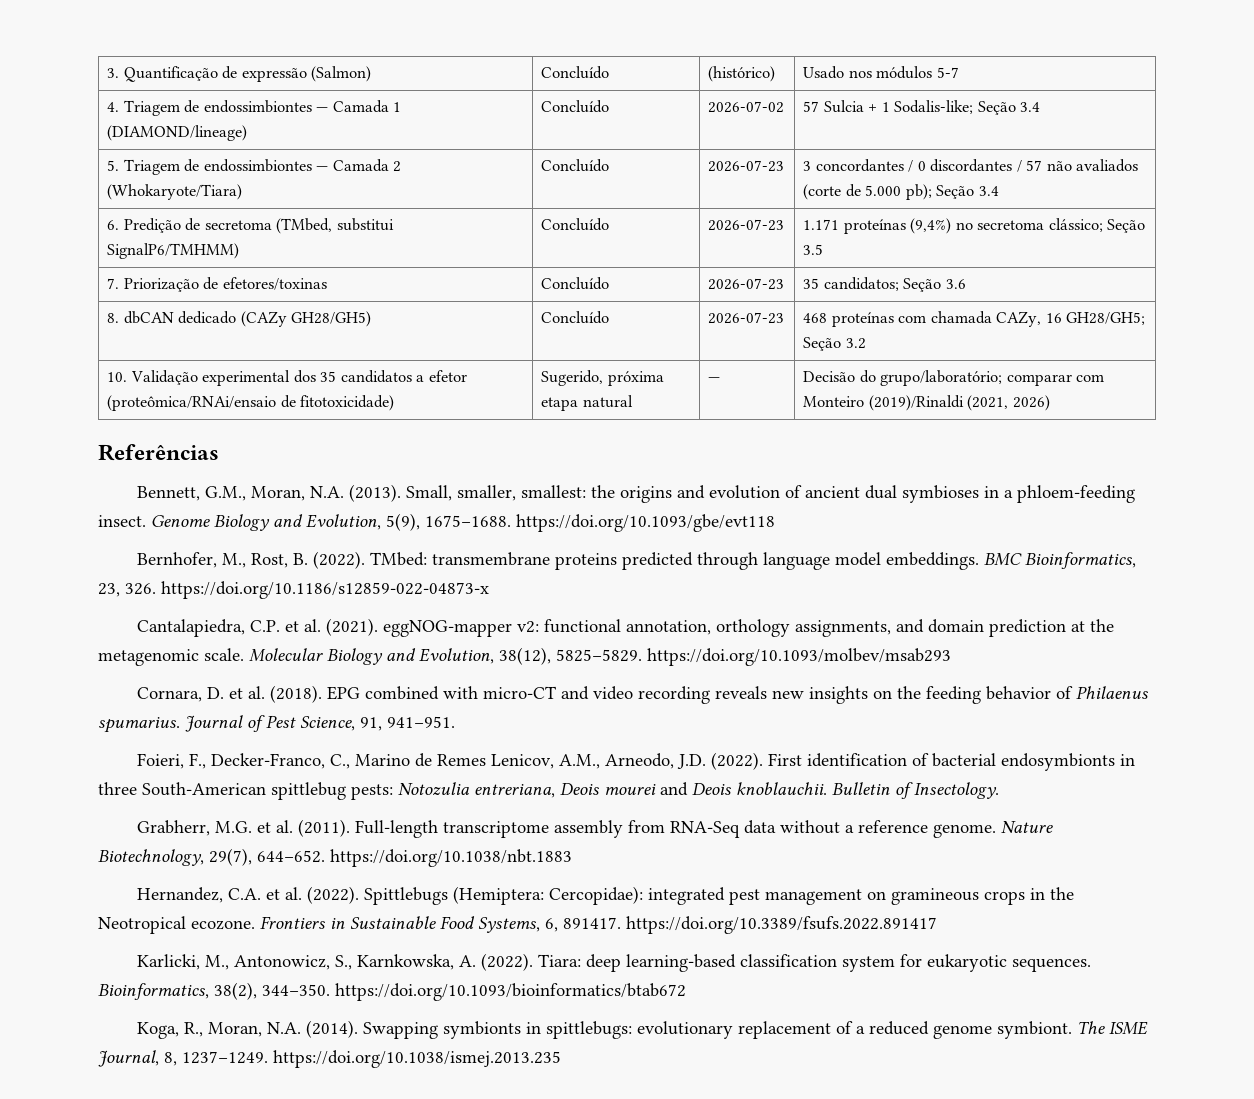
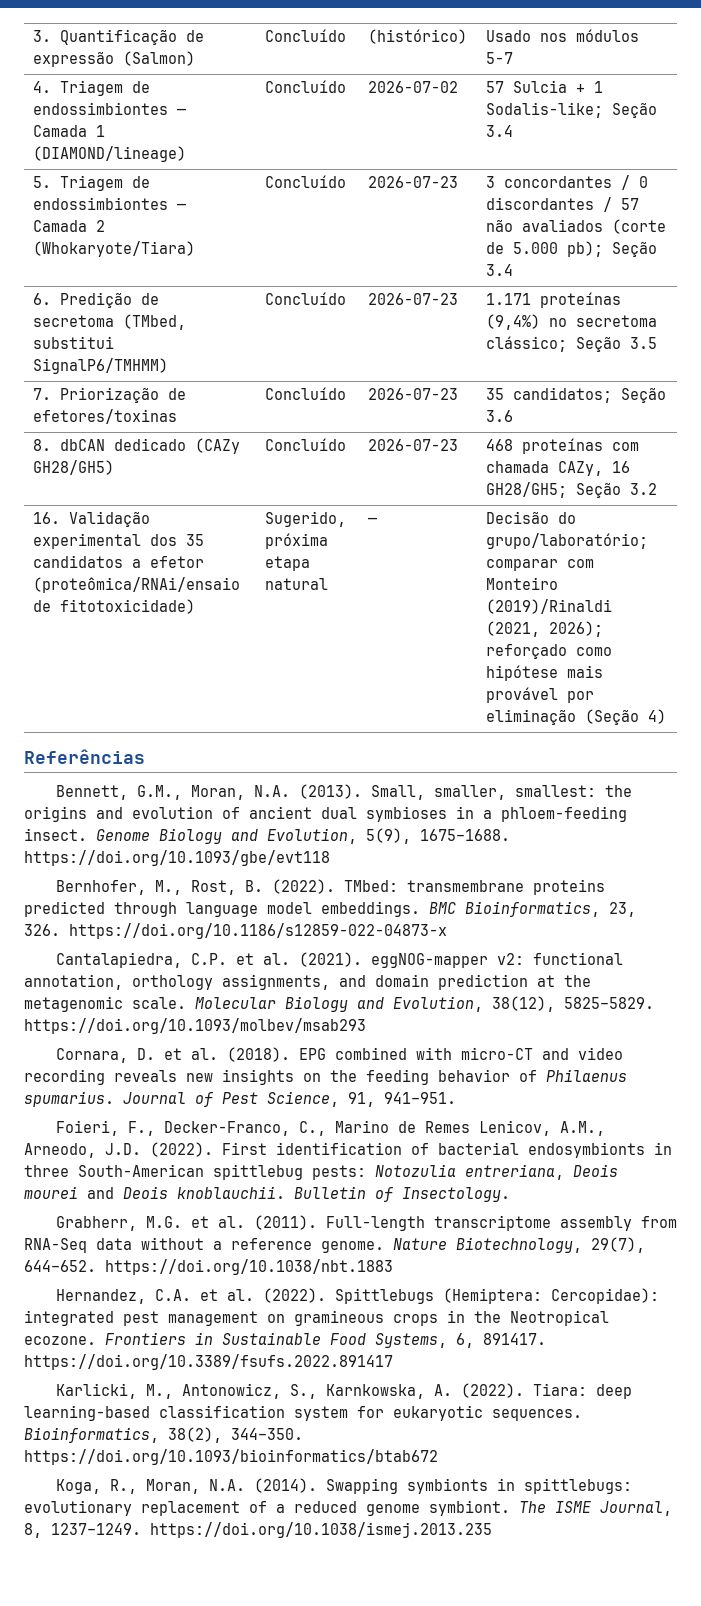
[107,372,128,382] 10. -> [32,512,60,524] 16.
[1012,395,1050,411] 2026) -> [548,621,603,637] [485,644,612,659] [485,665,603,681] [485,687,594,703] [485,709,666,725] 2026); reforçado como hipótese mais provável por eliminação (Seção 4)

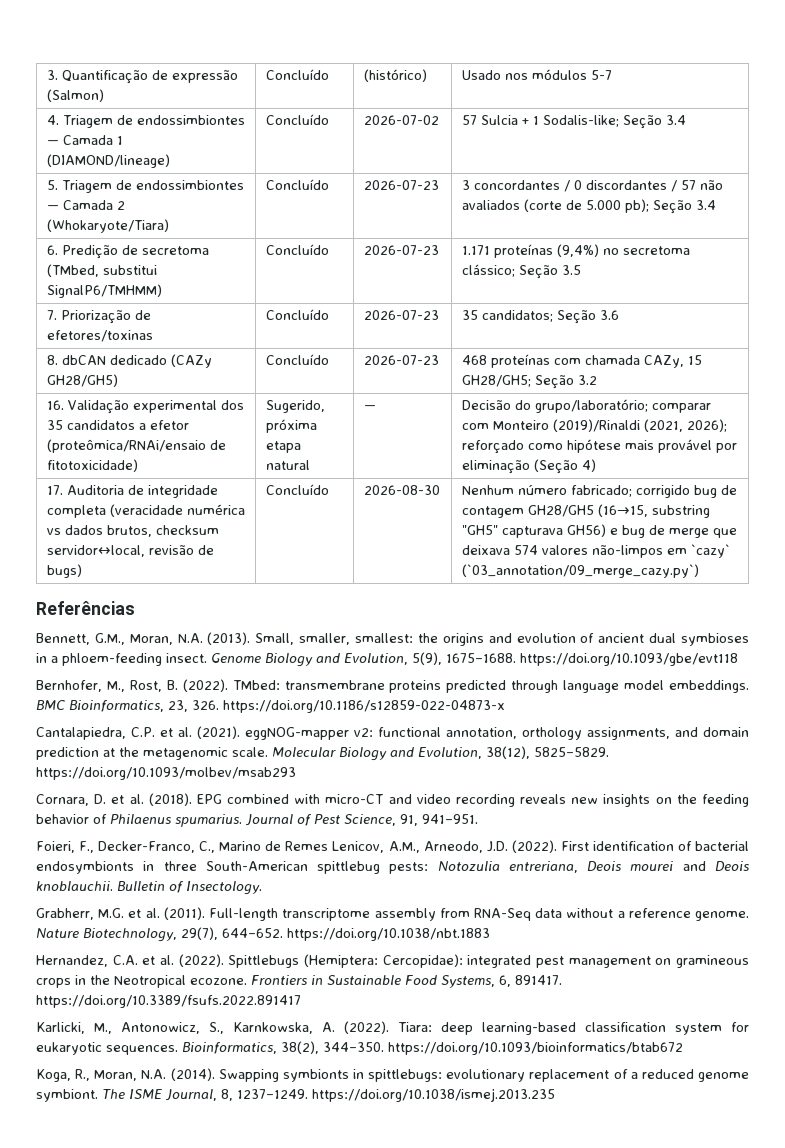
[611,461,630,473] 16 -> [687,355,702,365] 15
(666, 716) none -> [46,485,218,498] [46,504,245,518] [46,525,219,537] [46,545,214,557] [46,564,82,578] [265,484,329,495] [363,485,440,495] [461,484,737,498] [461,504,710,518] [461,524,737,538] [461,544,730,558] [461,564,699,578] // 17. Auditoria de integridade completa (veracidade numérica vs dados brutos, checksum servidor↔local, revisão de bugs) | Concluído | 2026-08-30 | Nenhum número fabricado; corrigido bug de contagem GH28/GH5 (16→15, substring "GH5" capturava GH56) e bug de merge que deixava 574 valores não-limpos em `cazy` (`03_annotation/09_merge_cazy.py`)

